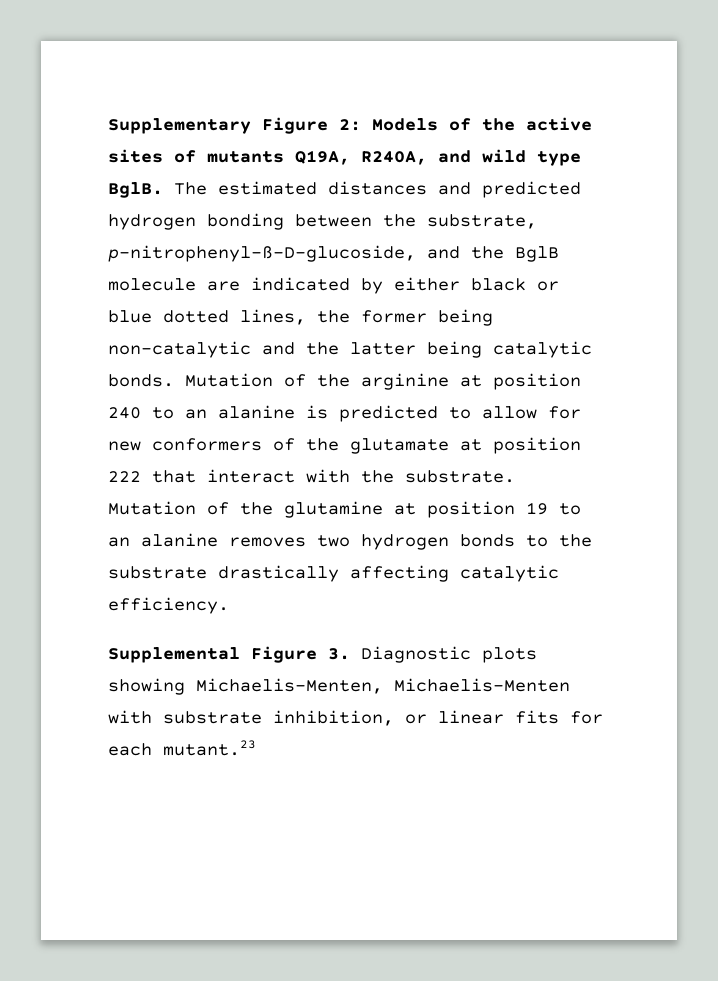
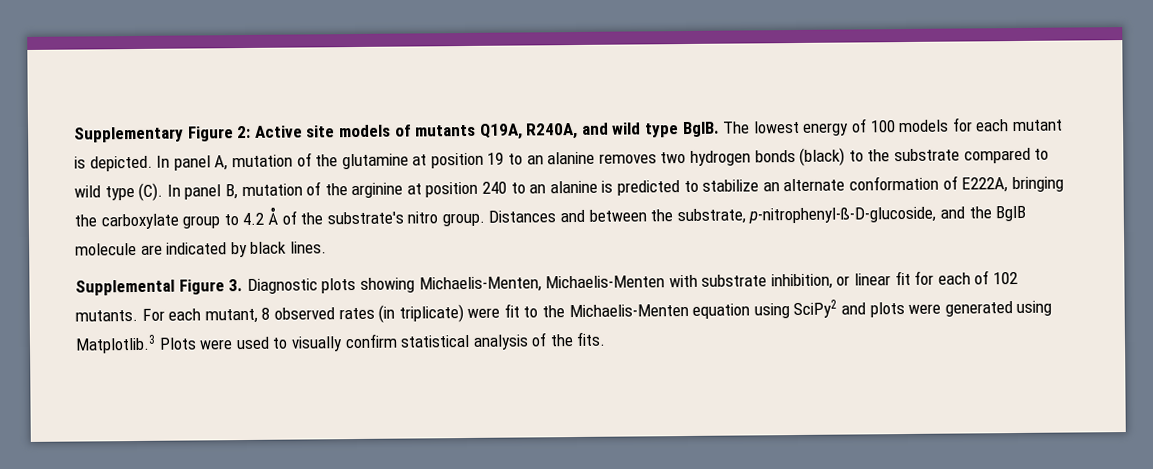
[372,117,592,131] [108,149,163,163] Models of the active sites -> [254,124,391,138] Active site models
[218,181,581,198] [108,213,537,230] [108,245,559,262] [108,277,559,294] [108,309,493,326] [108,341,592,358] [108,373,581,390] [108,405,581,422] [108,437,581,454] [108,469,515,483] [108,501,196,515] estimated distances and predicted hydrogen bonding between the substrate, p-nitrophenyl-ß-D-glucoside, and the BglB molecule are indicated by either black or blue dotted lines, the former being non-catalytic and the latter being catalytic bonds. Mutation of the arginine at position 240 to an alanine is predicted to allow for new conformers of the glutamate at position 222 that interact with the substrate. Mutation -> [752,117,1063,136] [74,154,293,172] lowest energy of 100 models for each mutant is depicted. In panel A, mutation
(515, 540) none -> [799,147,846,166] (black)
[218,565,559,582] [108,597,229,614] drastically affecting catalytic efficiency. -> [963,147,1050,164] [74,175,1064,201] [74,205,1027,230] [75,241,327,258] compared to wild type (C). In panel B, mutation of the arginine at position 240 to an alanine is predicted to stabilize an alternate conformation of E222A, bringing the carboxylate group to 4.2 Å of the substrate's nitro group. Distances and between the substrate, p-nitrophenyl-ß-D-glucoside, and the BglB molecule are indicated by black lines.
[515,710,603,724] [108,740,256,756] fits for each mutant.23 -> [894,270,1019,286] [75,299,1053,324] [75,331,607,354] fit for each of 102 mutants. For each mutant, 8 observed rates (in triplicate) were fit to the Michaelis-Menten equation using SciPy2 and plots were generated using Matplotlib.3 Plots were used to visually confirm statistical analysis of the fits.

